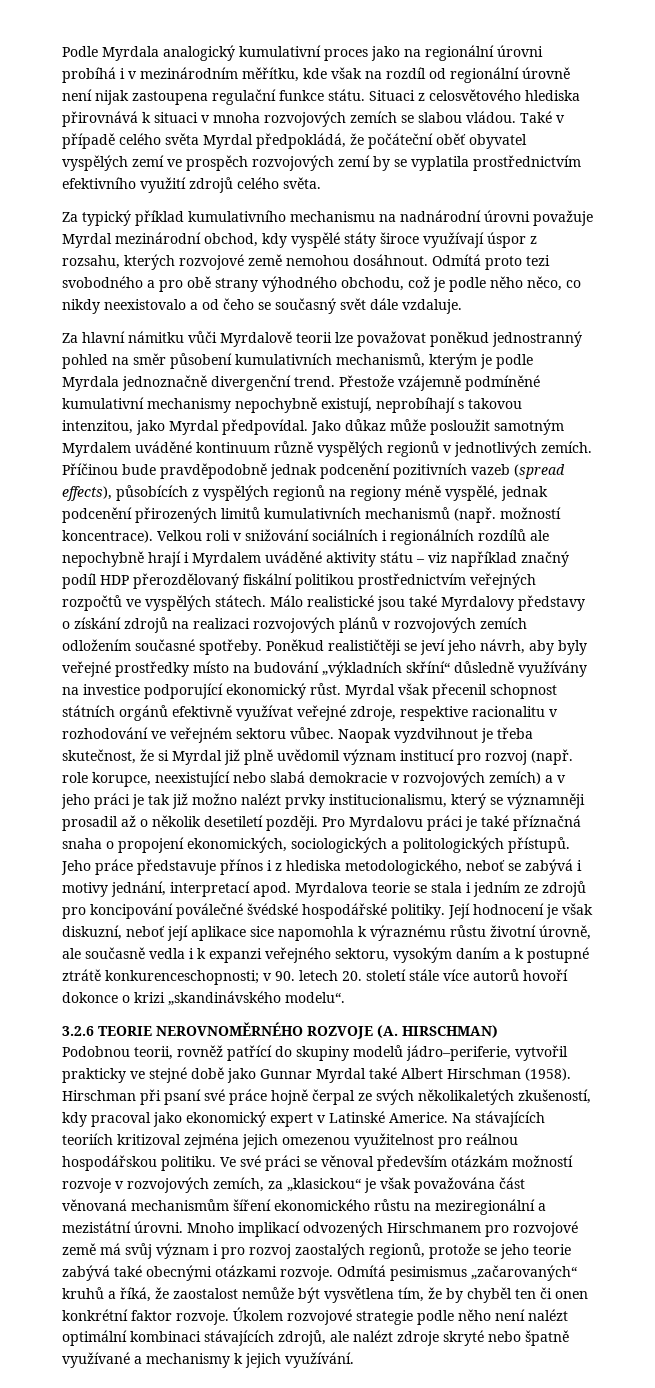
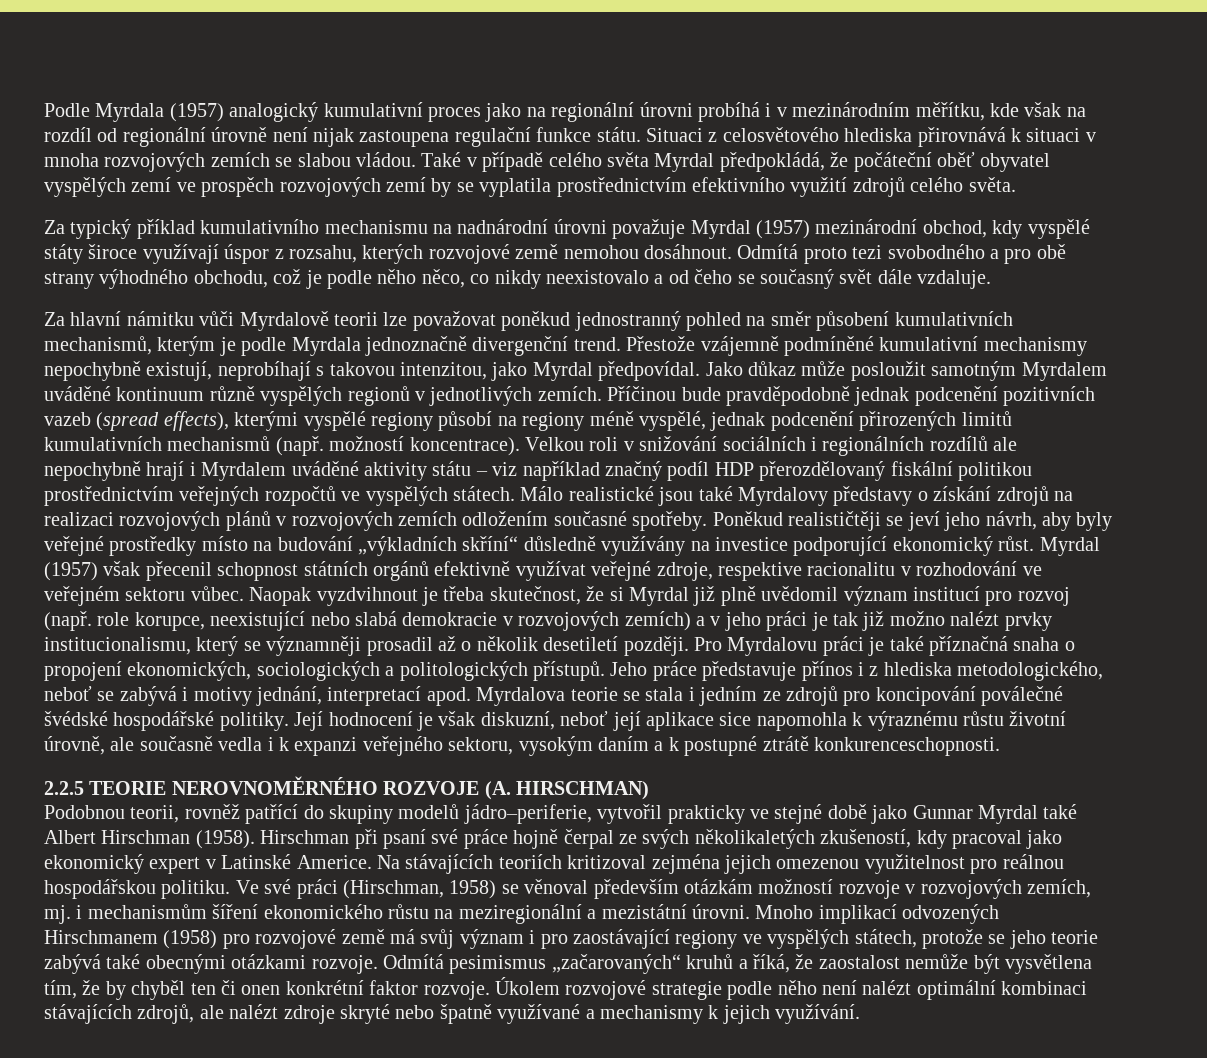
(159, 53) none -> [169,103,224,122] (1957)
(112, 240) none -> [755,220,810,239] (1957)
[116,485,325,501] působících z vyspělých regionů -> [234,411,493,431] kterými vyspělé regiony působí
(395, 691) none -> [44,562,98,581] (1957)
[105,969,568,985] [62,991,345,1006] [62,1026,94,1036] konkurenceschopnosti; v 90. letech 20. století stále více autorů hovoří dokonce o krizi „skandinávského modelu“. // 3.2.6 -> [813,737,1000,756] [44,781,84,795] konkurenceschopnosti. // 2.2.5
(301, 1163) none -> [343,880,497,899] (Hirschman, 1958)
[268,1177,525,1193] [62,1199,127,1211] za „klasickou“ je však považována část věnovaná -> [44,905,83,924] mj. i
(481, 1227) none -> [163,930,218,949] (1958)
[249,1243,425,1259] rozvoj zaostalých regionů, -> [572,929,917,949] zaostávající regiony ve vyspělých státech,

